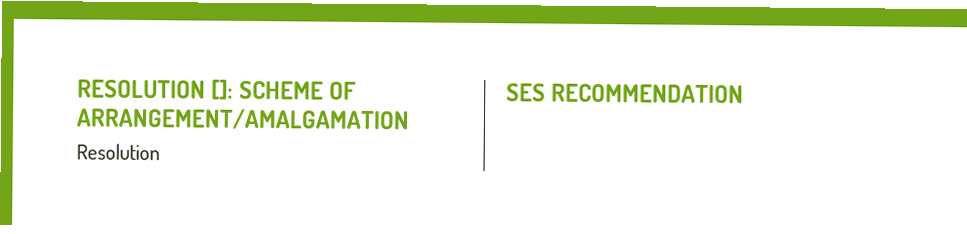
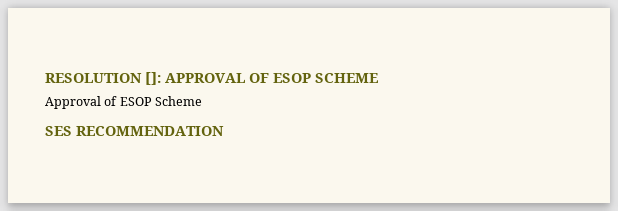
[238,80,358,100] [76,107,410,131] [76,143,160,161] SCHEME OF ARRANGEMENT/AMALGAMATION // Resolution -> [165,73,378,83] [45,96,203,109] APPROVAL OF ESOP SCHEME // Approval of ESOP Scheme

